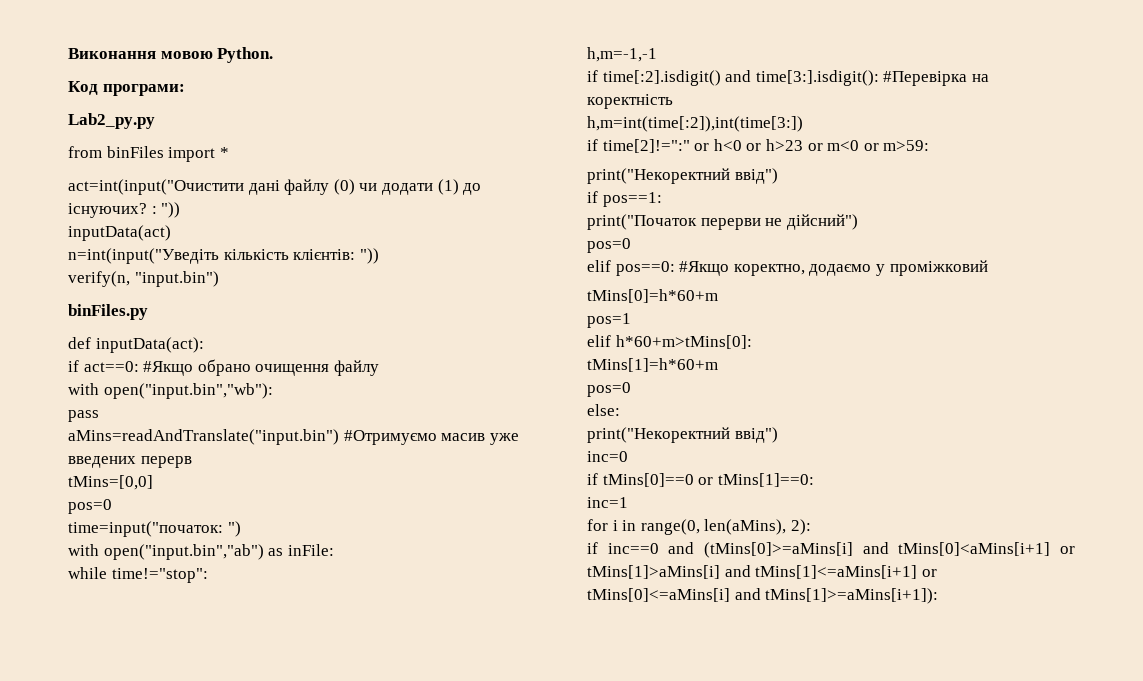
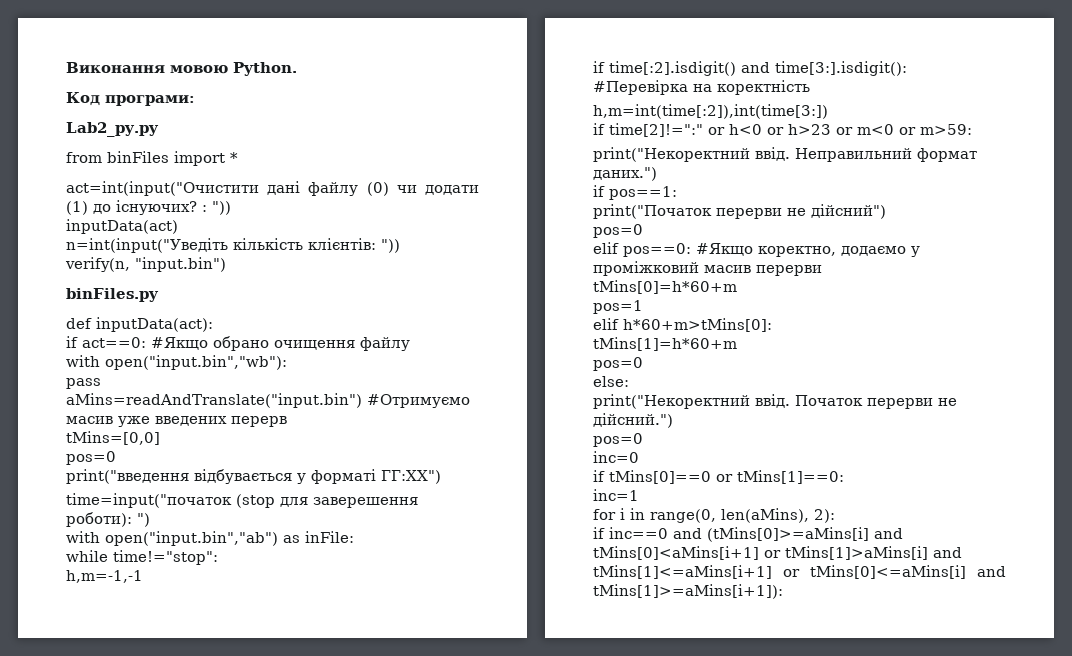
[68,521,223,537] time=input("початок: -> [66,469,441,484] [66,493,418,508] [66,512,132,527] print("введення відбувається у форматі ГГ:ХХ") // time=input("початок (stop для заверешення роботи):
[734,168,778,184] ввід") -> [755,147,977,162] [593,167,657,181] ввід. Неправильний формат даних.")
(988, 268) none -> [704,265,822,276] масив перерви
[734,427,778,443] ввід") -> [755,394,957,409] [593,413,673,428] [593,433,643,447] ввід. Початок перерви не дійсний.") // pos=0

